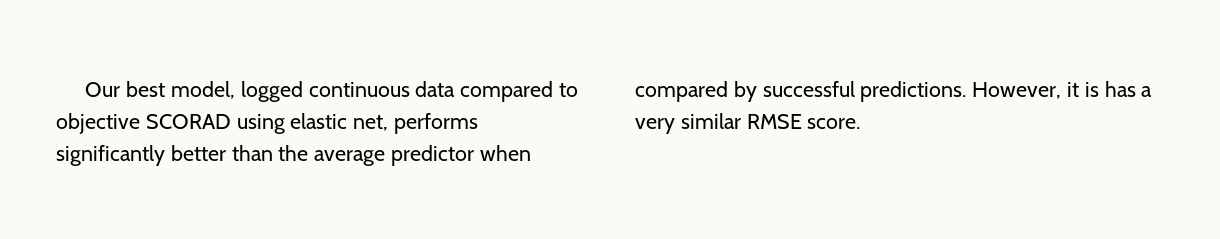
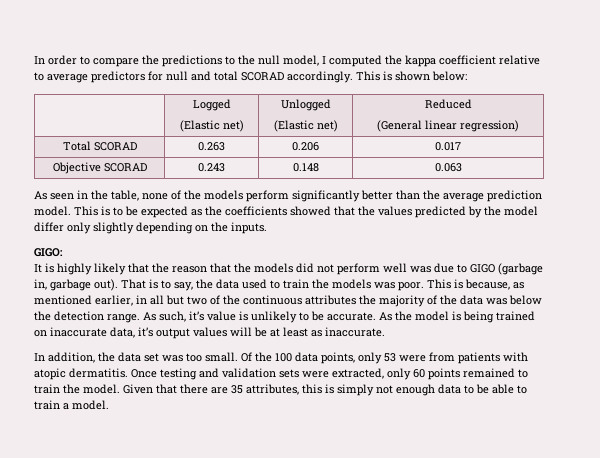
[85,81,579,102] [56,113,479,134] Our best model, logged continuous data compared to objective SCORAD using elastic net, performs -> [34,55,540,67] [34,71,467,83] [192,99,231,111] [179,120,244,132] [280,99,331,111] [273,120,338,132] [424,99,472,109] [377,120,519,132] [62,141,137,151] [198,142,225,151] [292,142,319,151] [435,142,461,151] [52,162,147,174] [198,163,225,172] [292,163,319,172] [434,163,462,172] [34,190,289,202] In order to compare the predictions to the null model, I computed the kappa coefficient relative to average predictors for null and total SCORAD accordingly. This is shown below: // | Logged // (Elastic net) | Unlogged // (Elastic net) | Reduced // (General linear regression) // Total SCORAD | 0.263 | 0.206 | 0.017 // Objective SCORAD | 0.243 | 0.148 | 0.063 // As seen in the table, none of the models perform
[391,145,531,166] [635,81,1153,102] [635,113,861,134] predictor when compared by successful predictions. However, it is has a very similar RMSE score. -> [487,190,542,202] [34,206,538,218] [34,222,267,234] [34,248,63,257] [34,263,543,275] [34,279,524,291] [34,295,542,307] [34,311,535,323] [34,327,385,339] [34,352,528,364] [34,368,528,380] [34,384,527,396] [34,400,109,410] prediction model. This is to be expected as the coefficients showed that the values predicted by the model differ only slightly depending on the inputs. // GIGO: // It is highly likely that the reason that the models did not perform well was due to GIGO (garbage in, garbage out). That is to say, the data used to train the models was poor. This is because, as mentioned earlier, in all but two of the continuous attributes the majority of the data was below the detection range. As such, it’s value is unlikely to be accurate. As the model is being trained on inaccurate data, it’s output values will be at least as inaccurate. // In addition, the data set was too small. Of the 100 data points, only 53 were from patients with atopic dermatitis. Once testing and validation sets were extracted, only 60 points remained to train the model. Given that there are 35 attributes, this is simply not enough data to be able to train a model.

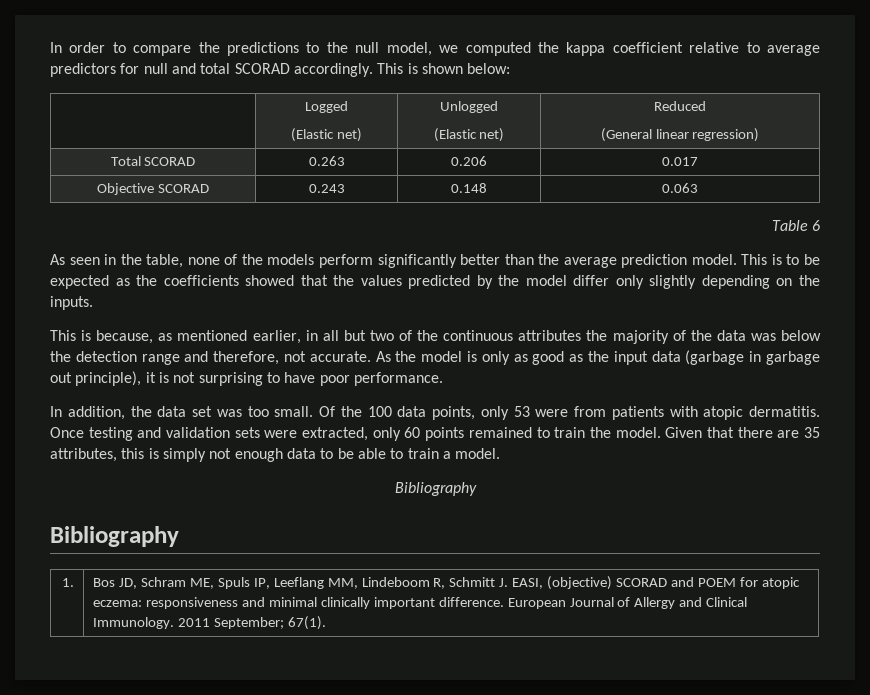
[322,56,326,64] I -> [439,45,459,53] we
(462, 167) none -> [771,220,820,231] // Table 6
[34,248,63,257] [34,263,543,275] [34,279,424,291] GIGO: // It is highly likely that the reason that the models did not perform well was due to GIGO (garbage in, garbage out). That is to say, the data used to train the models was poor. -> (93, 303) none
[107,311,324,323] range. As such, it’s value is unlikely to be -> [141,351,306,365] range and therefore, not
[463,311,535,323] [34,327,385,339] being trained on inaccurate data, it’s output values will be at least as inaccurate. -> [481,350,820,365] [50,371,443,386] only as good as the input data (garbage in garbage out principle), it is not surprising to have poor performance.
(109, 405) none -> [394,482,477,496] [50,526,179,547] [61,578,74,587] [93,576,800,590] [93,597,748,609] [93,616,326,630] // Bibliography // Bibliography // 1. | Bos JD, Schram ME, Spuls IP, Leeflang MM, Lindeboom R, Schmitt J. EASI, (objective) SCORAD and POEM for atopic eczema: responsiveness and minimal clinically important difference. European Journal of Allergy and Clinical Immunology. 2011 September; 67(1).

